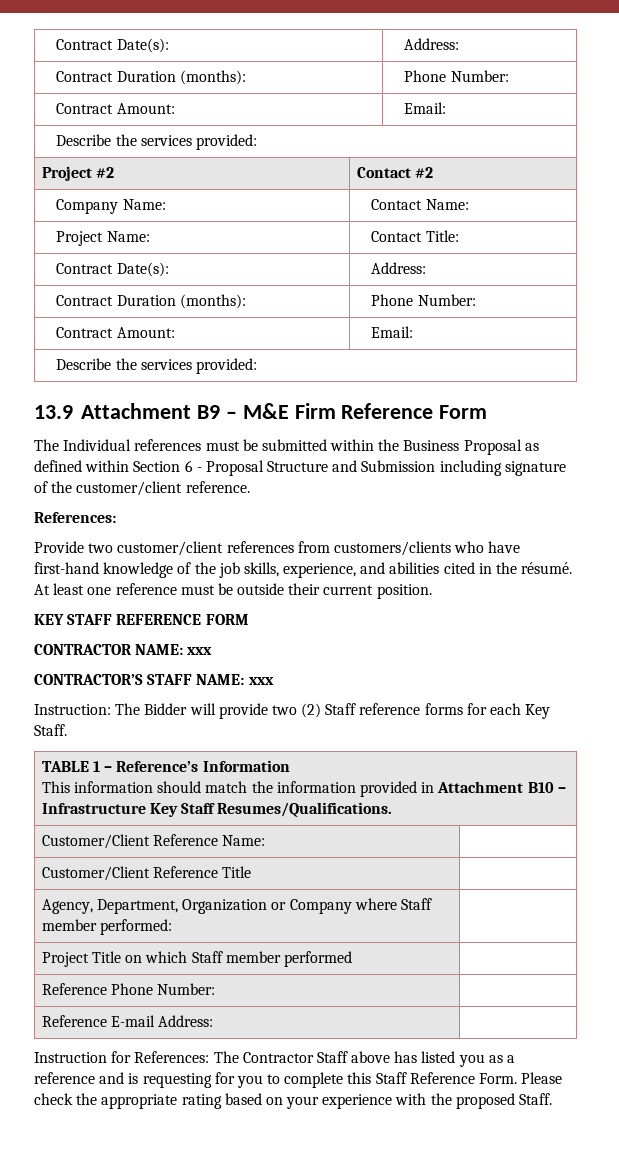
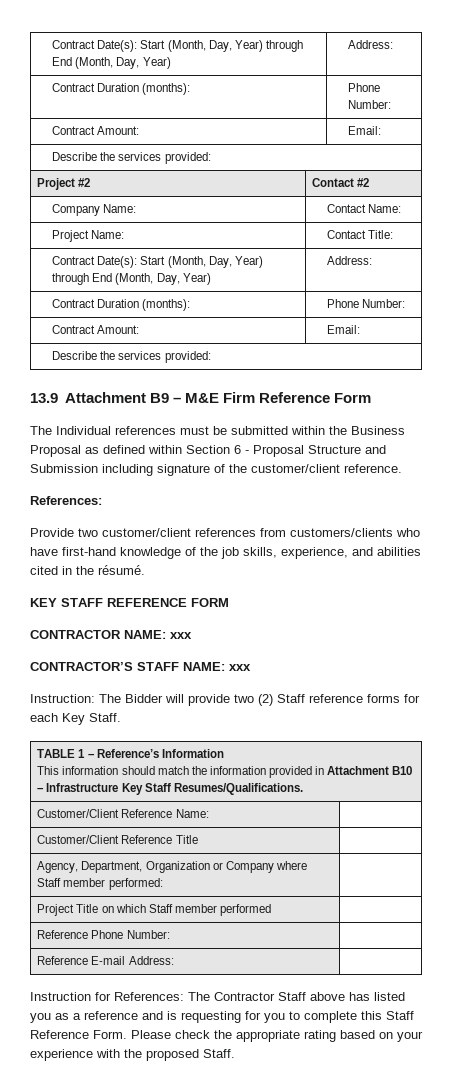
[56,38,169,53] Contract Date(s): -> [52,40,303,52] [52,57,171,69] Contract Date(s): Start (Month, Day, Year) through End (Month, Day, Year)
(169, 269) none -> [140,256,263,268] [52,273,211,285] Start (Month, Day, Year) through End (Month, Day, Year)
[34,583,432,599] At least one reference must be outside their current position. -> (145, 570) none

